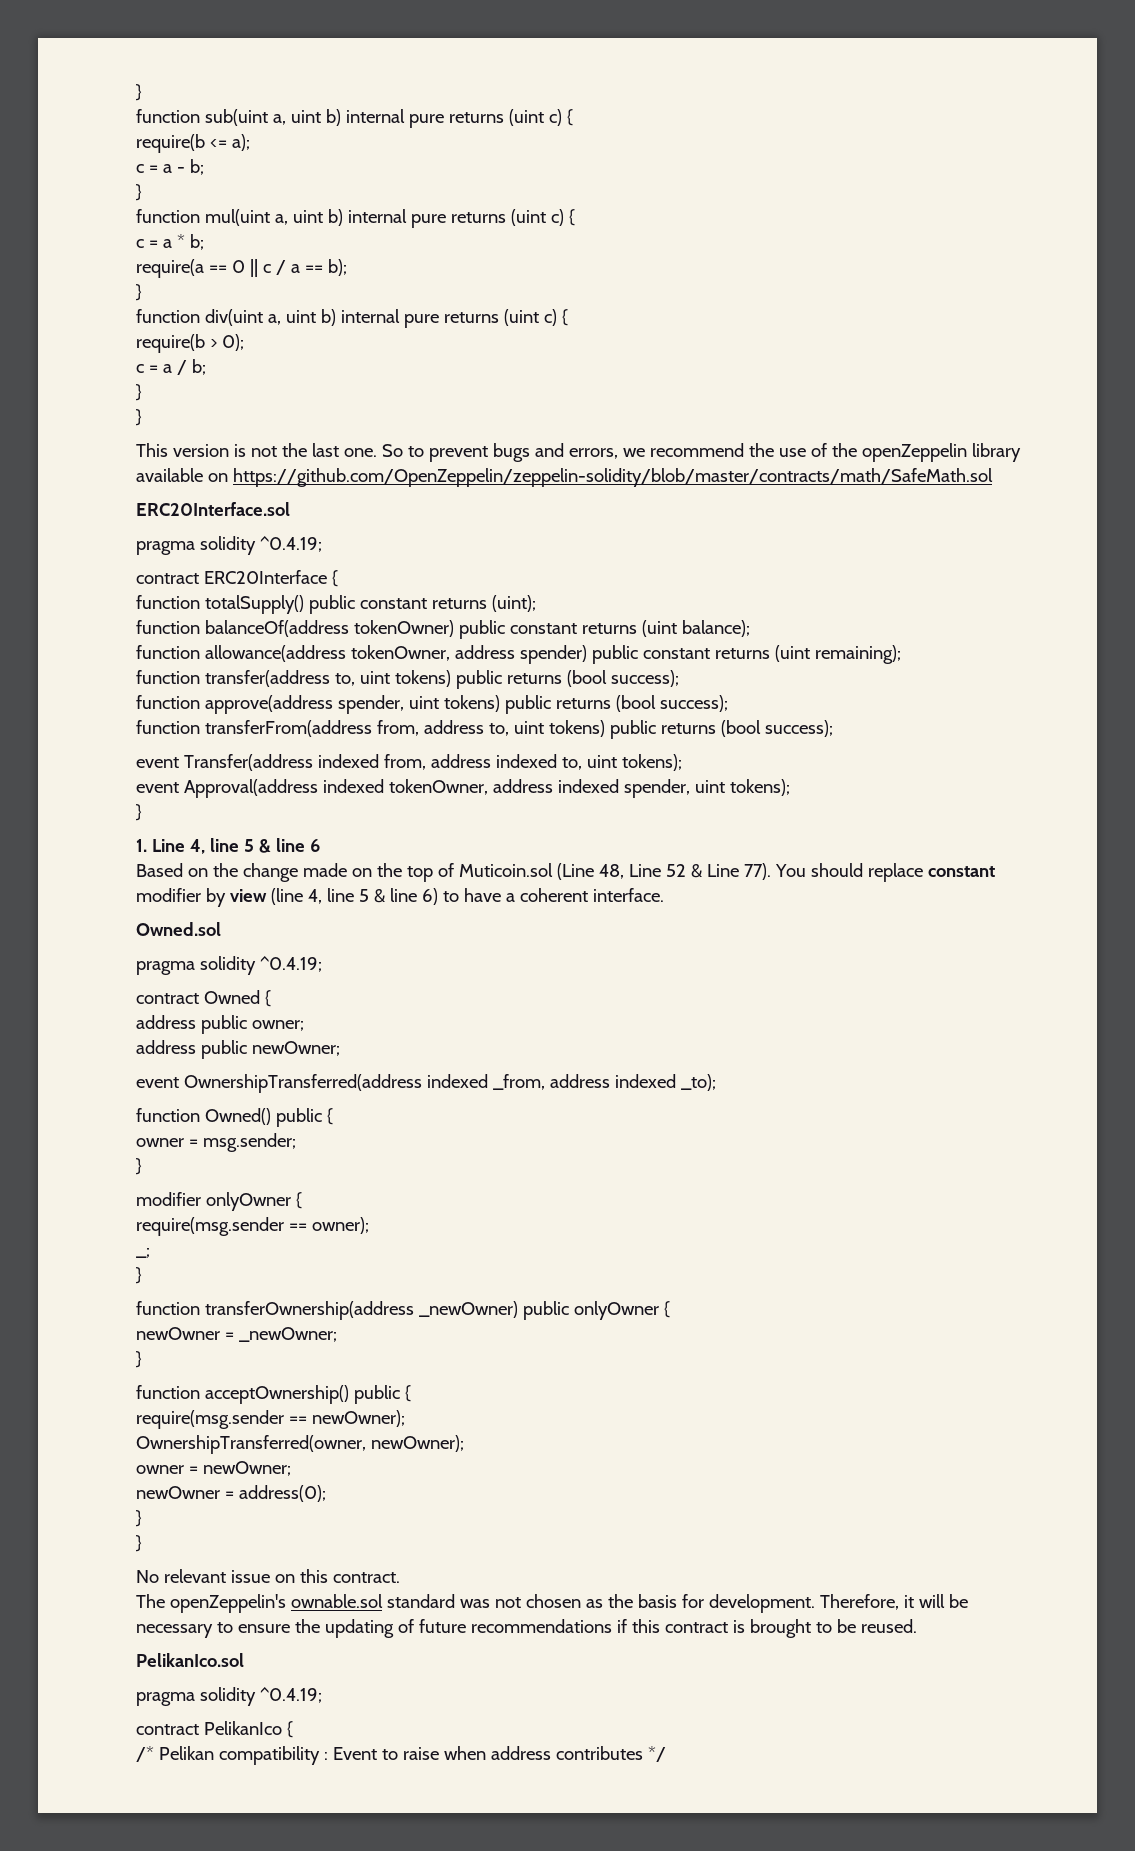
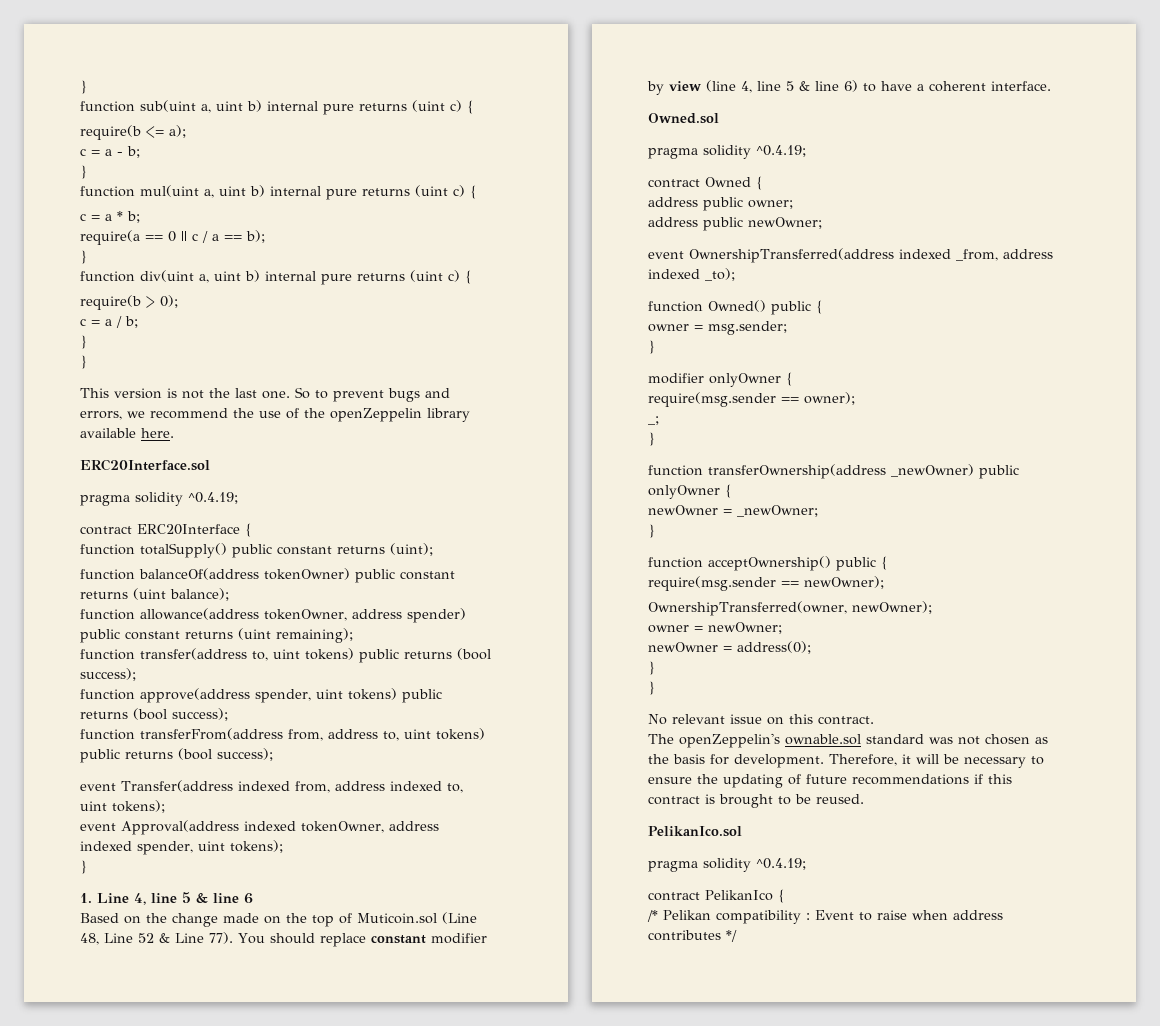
[207,468,993,487] on https://github.com/OpenZeppelin/zeppelin-solidity/blob/master/contracts/math/SafeMath.sol -> [141,428,174,438] here.

